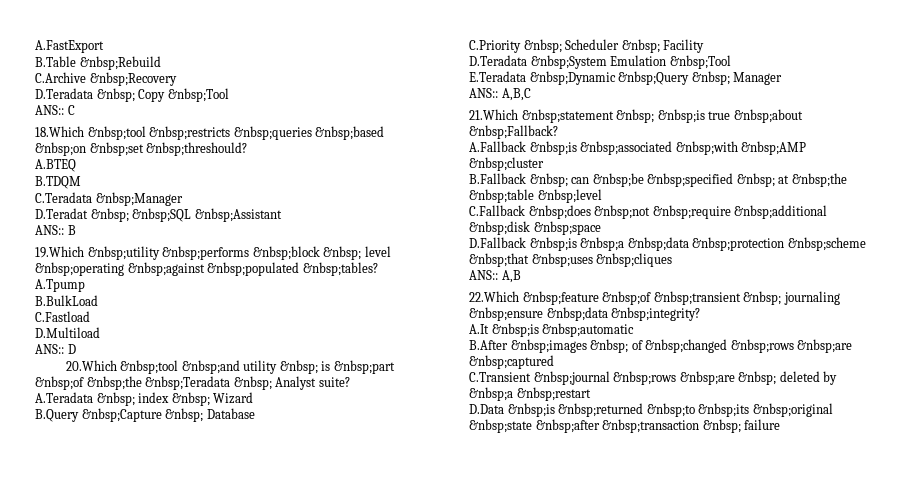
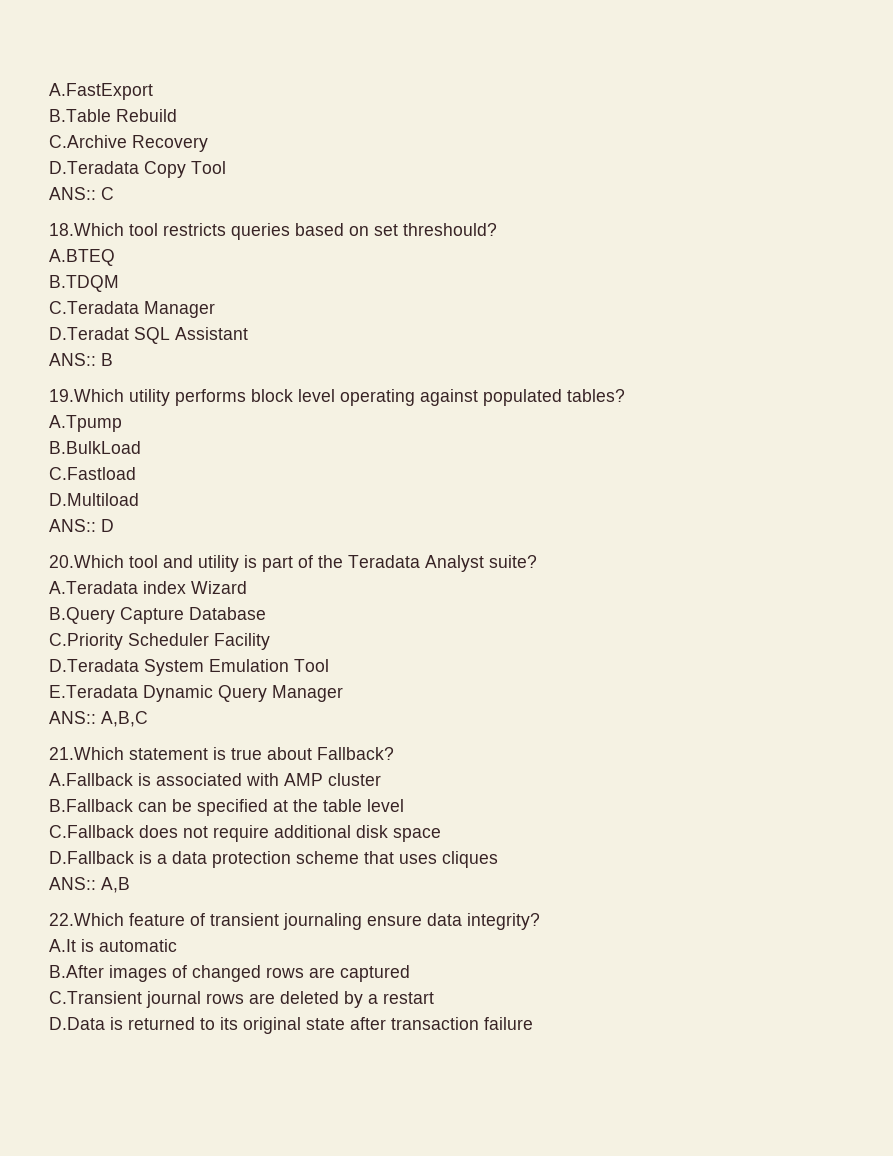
[79,56,161,70] &nbsp;Rebuild -> [116,109,177,122] Rebuild
[89,72,177,86] [35,88,229,102] &nbsp;Recovery // D.Teradata &nbsp; Copy &nbsp;Tool -> [132,135,208,152] [49,161,226,178] Recovery // D.Teradata Copy Tool
[87,126,385,140] [35,142,248,156] &nbsp;tool &nbsp;restricts &nbsp;queries &nbsp;based &nbsp;on &nbsp;set &nbsp;threshould? -> [129,223,497,240] tool restricts queries based on set threshould?
[95,192,183,206] &nbsp;Manager -> [144,301,215,318] Manager
[90,208,282,222] &nbsp; &nbsp;SQL &nbsp;Assistant -> [134,327,248,344] SQL Assistant
[87,246,391,260] [35,262,378,276] &nbsp;utility &nbsp;performs &nbsp;block &nbsp; level &nbsp;operating &nbsp;against &nbsp;populated &nbsp;tables? -> [129,389,625,406] utility performs block level operating against populated tables?
[120,360,395,374] [35,376,272,390] &nbsp;tool &nbsp;and utility &nbsp; is &nbsp;part &nbsp;of &nbsp;the &nbsp;Teradata &nbsp; -> [129,555,420,572] tool and utility is part of the Teradata
[96,392,210,406] &nbsp; index &nbsp; -> [143,581,186,594] index
[81,408,204,422] &nbsp;Capture &nbsp; -> [120,607,184,624] Capture
[523,39,660,53] &nbsp; Scheduler &nbsp; -> [128,633,209,646] Scheduler
[530,55,731,69] [469,71,783,85] [469,88,531,101] [469,109,803,123] [469,125,558,139] [469,141,807,155] [469,157,544,171] [469,173,847,187] [469,189,602,203] [469,205,828,219] [469,221,601,235] [469,237,866,251] [469,253,673,267] [469,270,521,283] [469,291,840,305] [469,307,701,321] &nbsp;System Emulation &nbsp;Tool // E.Teradata &nbsp;Dynamic &nbsp;Query &nbsp; Manager // ANS:: A,B,C // 21.Which &nbsp;statement &nbsp; &nbsp;is true &nbsp;about &nbsp;Fallback? // A.Fallback &nbsp;is &nbsp;associated &nbsp;with &nbsp;AMP &nbsp;cluster // B.Fallback &nbsp; can &nbsp;be &nbsp;specified &nbsp; at &nbsp;the &nbsp;table &nbsp;level // C.Fallback &nbsp;does &nbsp;not &nbsp;require &nbsp;additional &nbsp;disk &nbsp;space // D.Fallback &nbsp;is &nbsp;a &nbsp;data &nbsp;protection &nbsp;scheme &nbsp;that &nbsp;uses &nbsp;cliques // ANS:: A,B // 22.Which &nbsp;feature &nbsp;of &nbsp;transient &nbsp; journaling &nbsp;ensure &nbsp;data &nbsp;integrity? -> [144,659,329,676] [49,685,343,702] [49,711,148,727] [49,747,394,760] [49,773,381,786] [49,799,404,816] [49,825,441,842] [49,851,498,868] [49,877,130,893] [49,913,540,930] System Emulation Tool // E.Teradata Dynamic Query Manager // ANS:: A,B,C // 21.Which statement is true about Fallback? // A.Fallback is associated with AMP cluster // B.Fallback can be specified at the table level // C.Fallback does not require additional disk space // D.Fallback is a data protection scheme that uses cliques // ANS:: A,B // 22.Which feature of transient journaling ensure data integrity?
[491,323,635,337] &nbsp;is &nbsp;automatic -> [81,939,177,952] is automatic
[510,339,853,353] [469,355,554,369] [469,371,838,385] [469,387,591,401] [469,403,833,417] [469,419,741,433] &nbsp;images &nbsp; of &nbsp;changed &nbsp;rows &nbsp;are &nbsp;captured // C.Transient &nbsp;journal &nbsp;rows &nbsp;are &nbsp; deleted by &nbsp;a &nbsp;restart // D.Data &nbsp;is &nbsp;returned &nbsp;to &nbsp;its &nbsp;original &nbsp;state &nbsp;after &nbsp;transaction &nbsp; -> [109,965,410,982] [49,991,434,1008] [49,1017,479,1034] images of changed rows are captured // C.Transient journal rows are deleted by a restart // D.Data is returned to its original state after transaction

